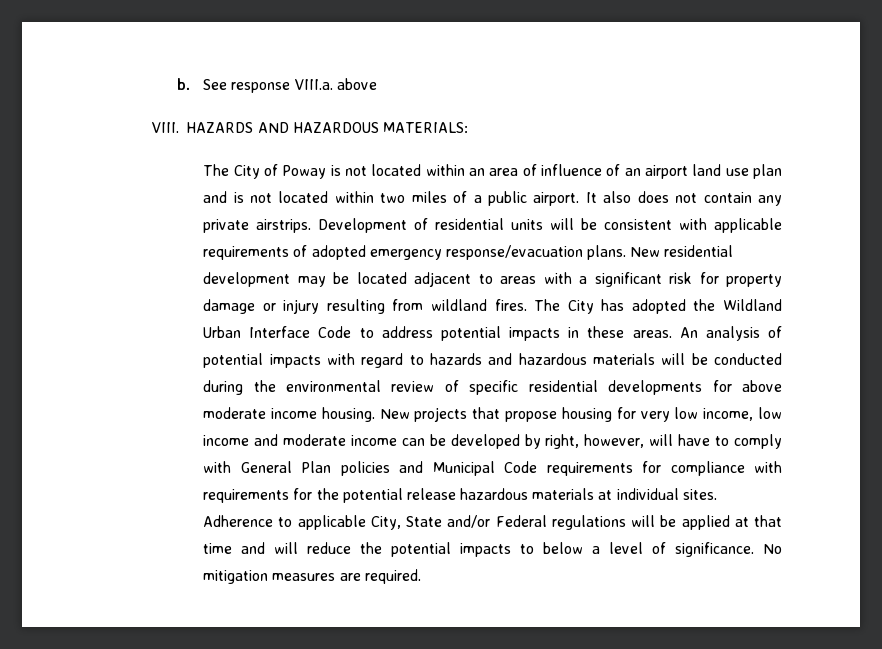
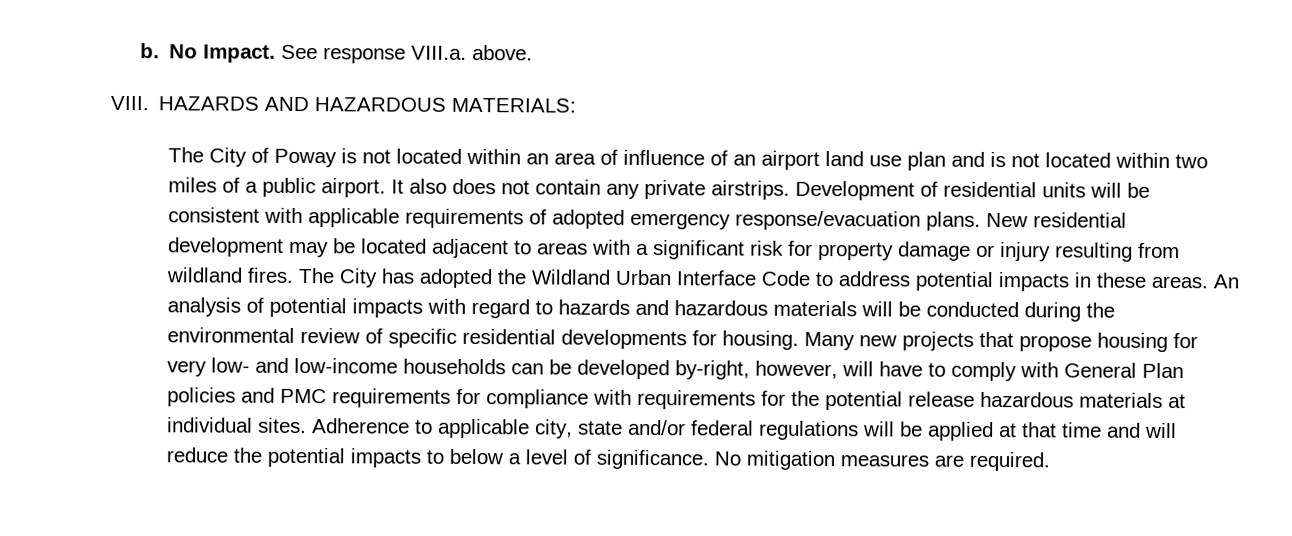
(191, 84) none -> [169,44,277,63] No Impact.
[336,78,377,90] above -> [472,44,534,61] above.
[742,380,782,392] [203,407,410,422] above moderate income housing. New -> [722,330,898,351] housing. Many new
[674,407,782,421] [203,434,397,446] low income, low income and moderate income -> [211,357,507,375] low- and low-income households
[524,434,580,449] by right, -> [675,360,751,380] by-right,
[432,461,538,476] Municipal Code -> [280,388,328,404] PMC
[370,515,547,530] City, State and/or Federal -> [535,419,755,439] city, state and/or federal

